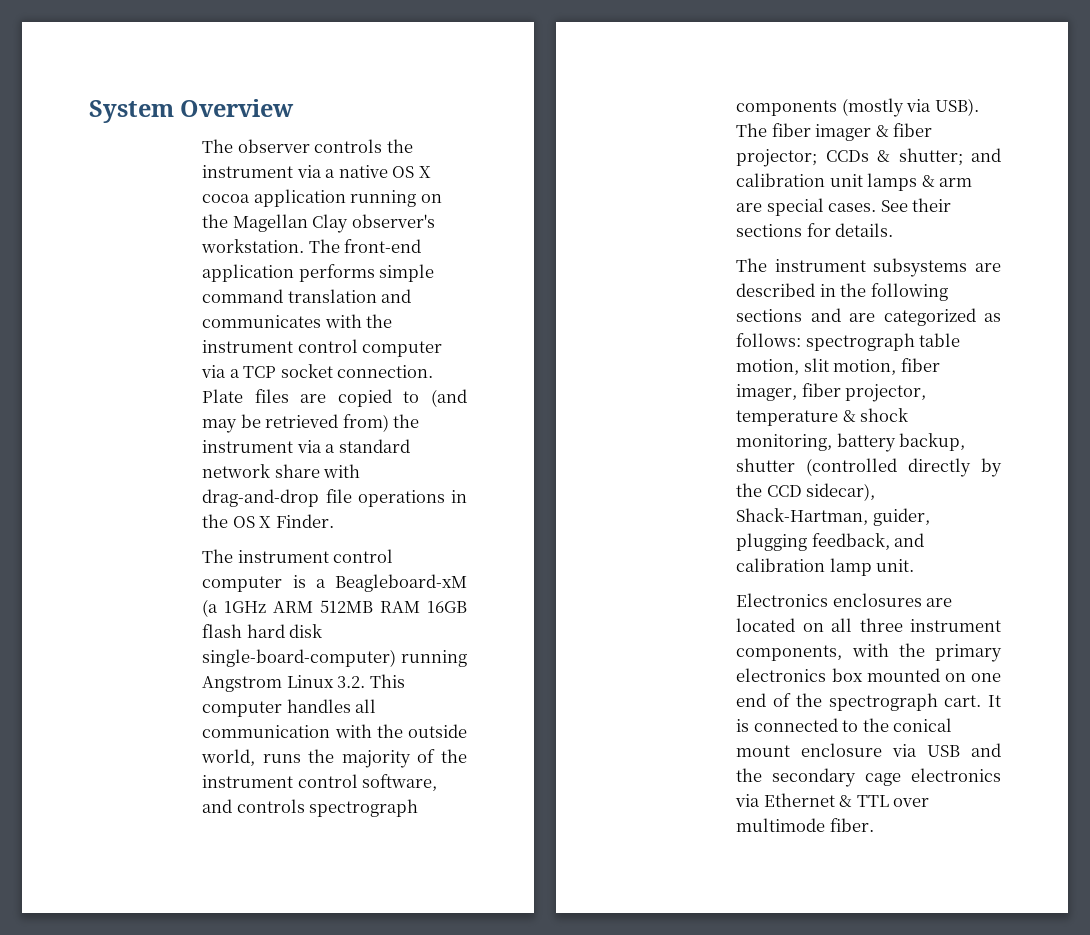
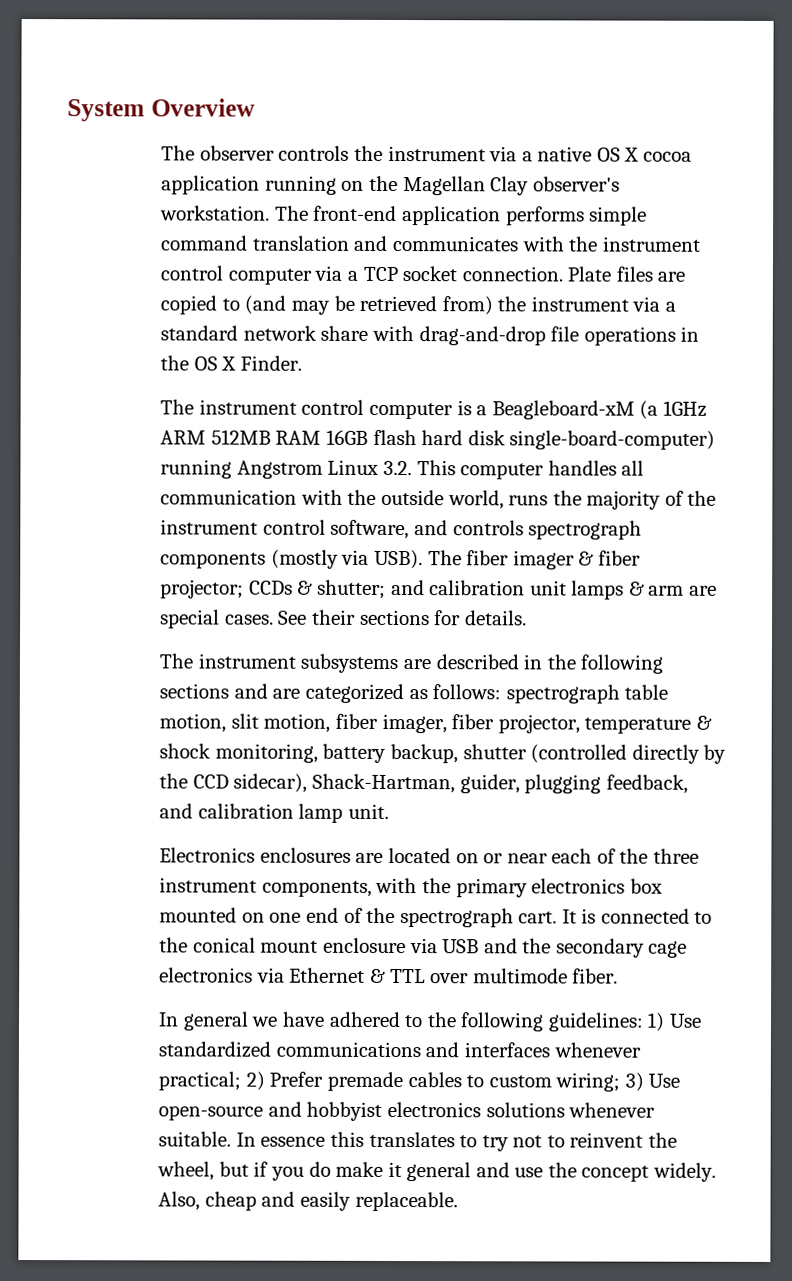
[831,618,853,632] all -> [483,848,649,864] or near each of the
(874, 825) none -> [158,1011,702,1032] [158,1041,641,1058] [158,1071,681,1092] [158,1101,656,1121] [158,1131,677,1152] [157,1161,716,1182] [158,1191,458,1212] // In general we have adhered to the following guidelines: 1) Use standardized communications and interfaces whenever practical; 2) Prefer premade cables to custom wiring; 3) Use open-source and hobbyist electronics solutions whenever suitable. In essence this translates to try not to reinvent the wheel, but if you do make it general and use the concept widely. Also, cheap and easily replaceable.

